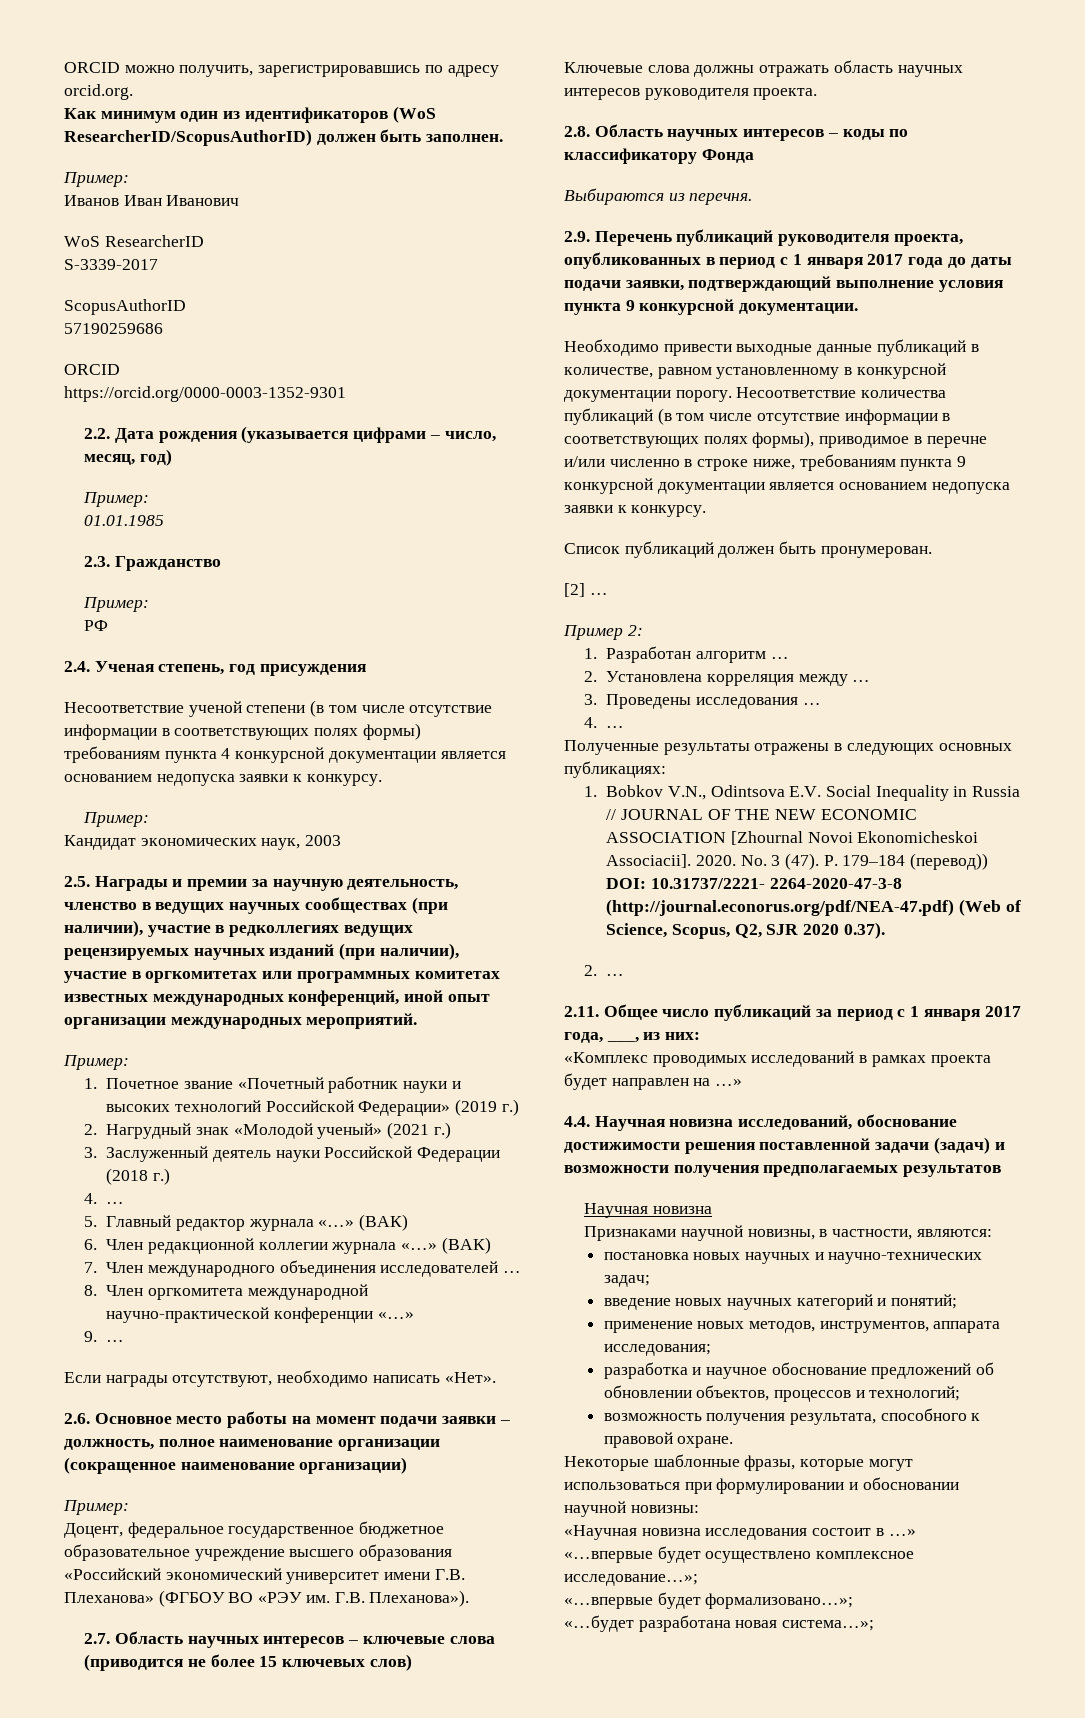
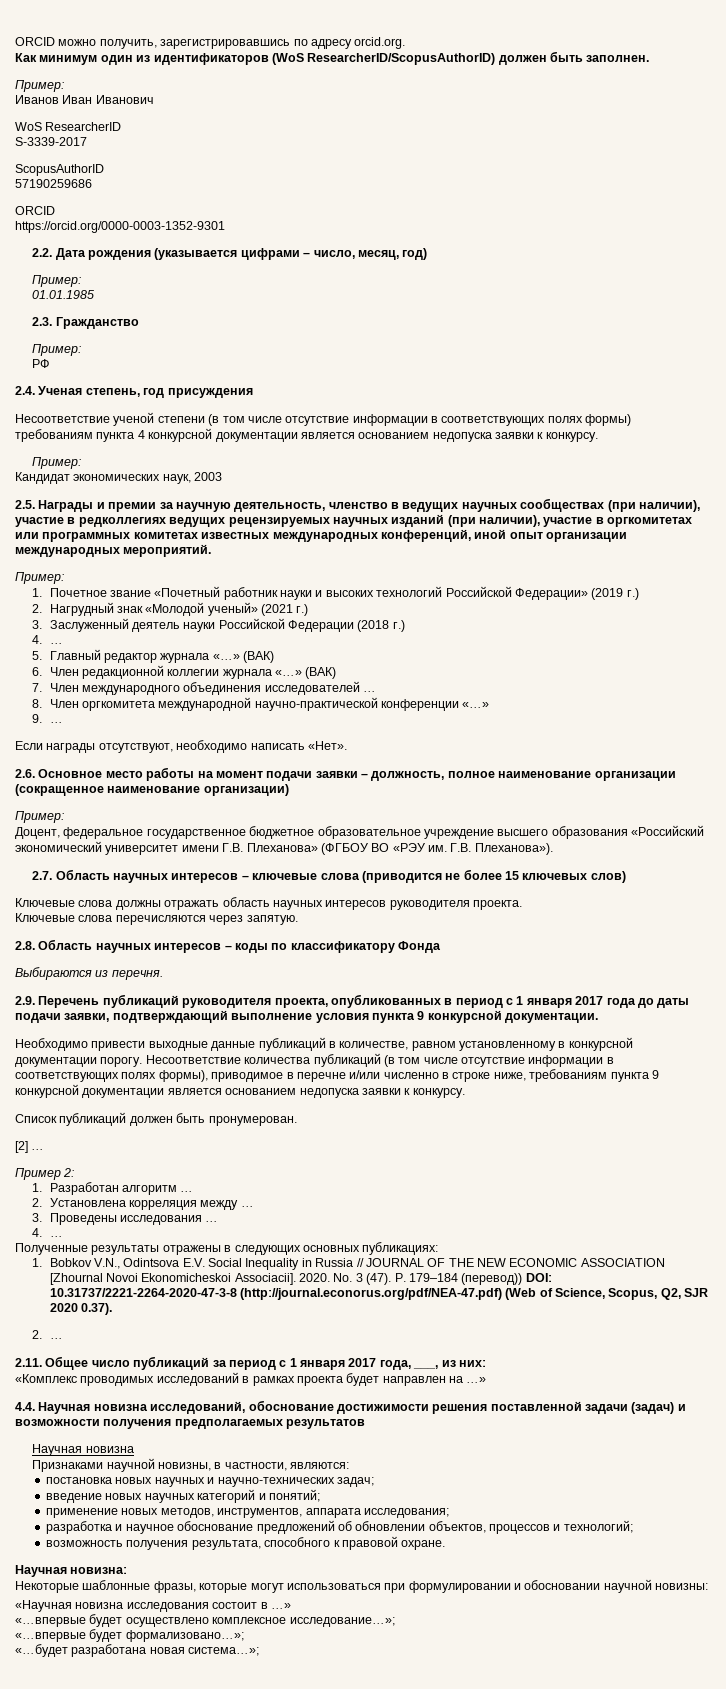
(818, 94) none -> [15,913,298,925] // Ключевые слова перечисляются через запятую.
[650,878,902,889] 10.31737/2221- 2264-2020-47-3-8 -> [49,1288,237,1297] 10.31737/2221-2264-2020-47-3-8
(734, 1442) none -> [15,1565,128,1577] // Научная новизна:

